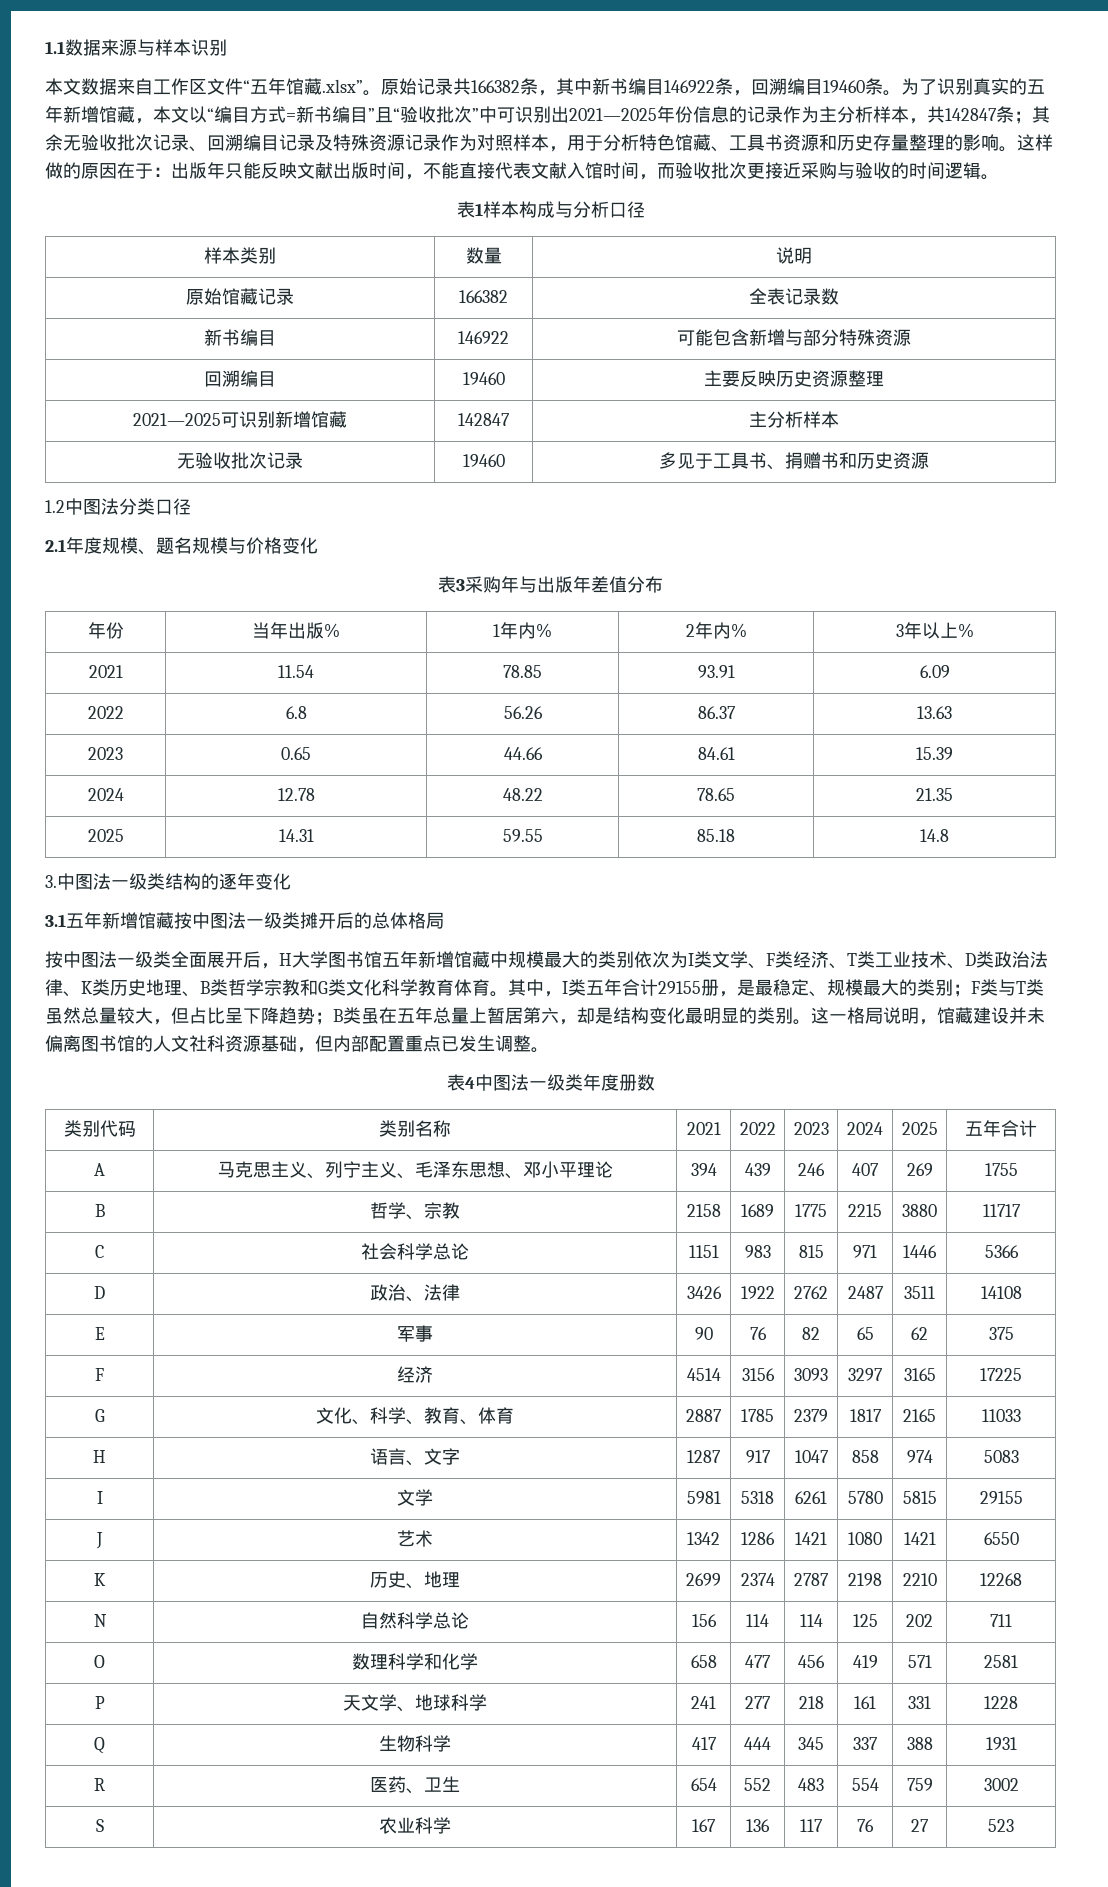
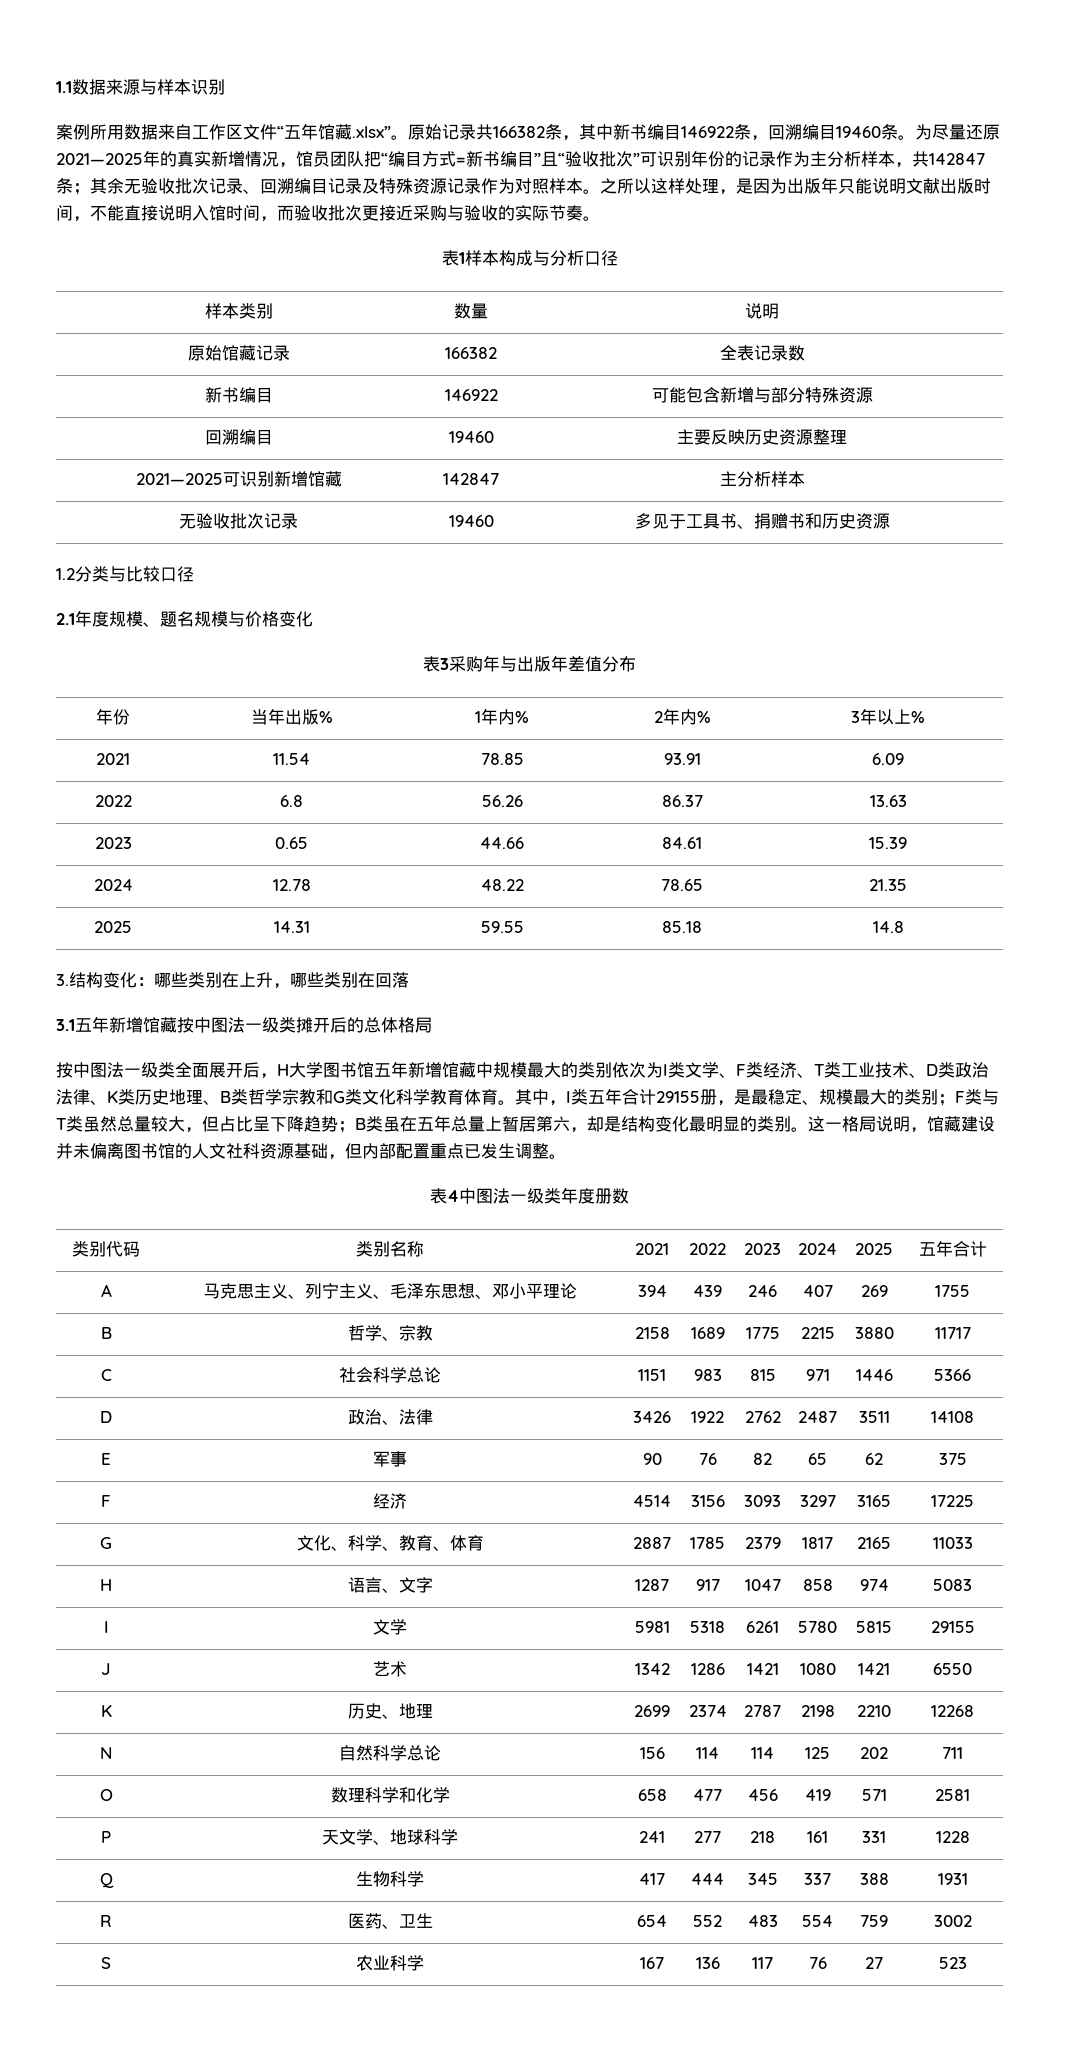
[45,78,81,95] 本文 -> [56,124,124,140] 案例所用
[919,78,1045,95] [45,106,207,124] 了识别真实的五年新增馆藏，本文以 -> [932,124,1000,140] [56,150,381,168] 尽量还原2021—2025年的真实新增情况，馆员团队把
[479,106,729,123] 中可识别出2021—2025年份信息 -> [640,150,725,167] 可识别年份
[549,134,1053,152] [45,162,171,179] ，用于分析特色馆藏、工具书资源和历史存量整理的影响。这样做的原因在于： -> [583,178,787,195] 。之所以这样处理，是因为
[261,162,297,179] 反映 -> [872,178,906,194] 说明
[495,162,567,179] 代表文献 -> [158,205,192,221] 说明
[909,162,981,179] 时间逻辑 -> [515,205,583,221] 实际节奏
[65,498,155,515] 中图法分类 -> [75,566,160,582] 分类与比较
[57,873,291,890] 中图法一级类结构的逐年变化 -> [69,972,409,989] 结构变化：哪些类别在上升，哪些类别在回落

